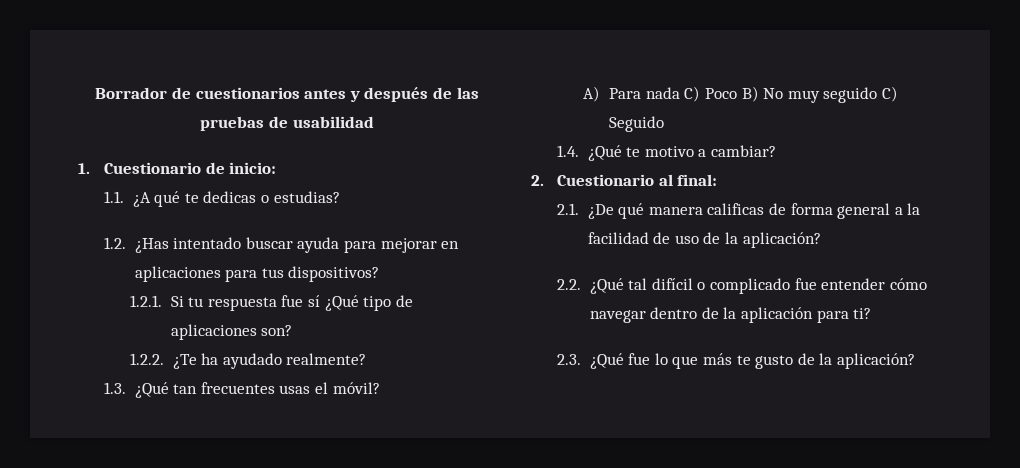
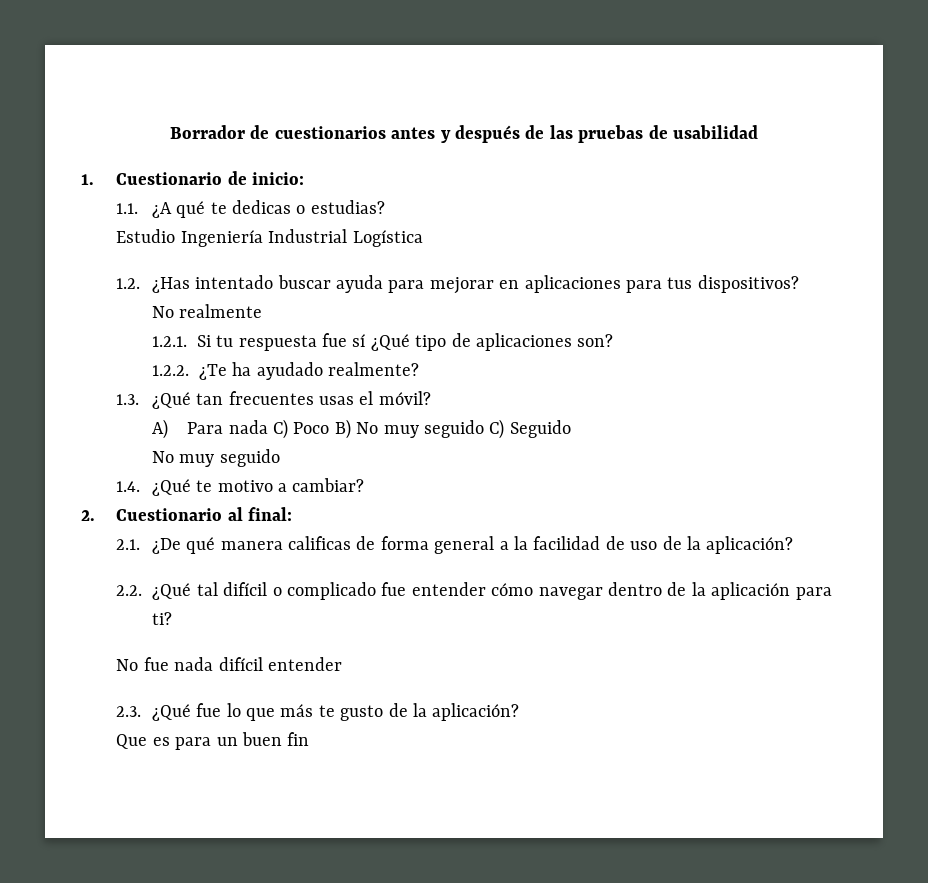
(340, 197) none -> [116,229,423,247] // Estudio Ingeniería Industrial Logística
(380, 274) none -> [151,304,263,318] // No realmente
(665, 124) none -> [151,449,280,467] // No muy seguido
(872, 313) none -> [116,657,343,671] // No fue nada difícil entender
(915, 361) none -> [116,732,310,750] // Que es para un buen fin

